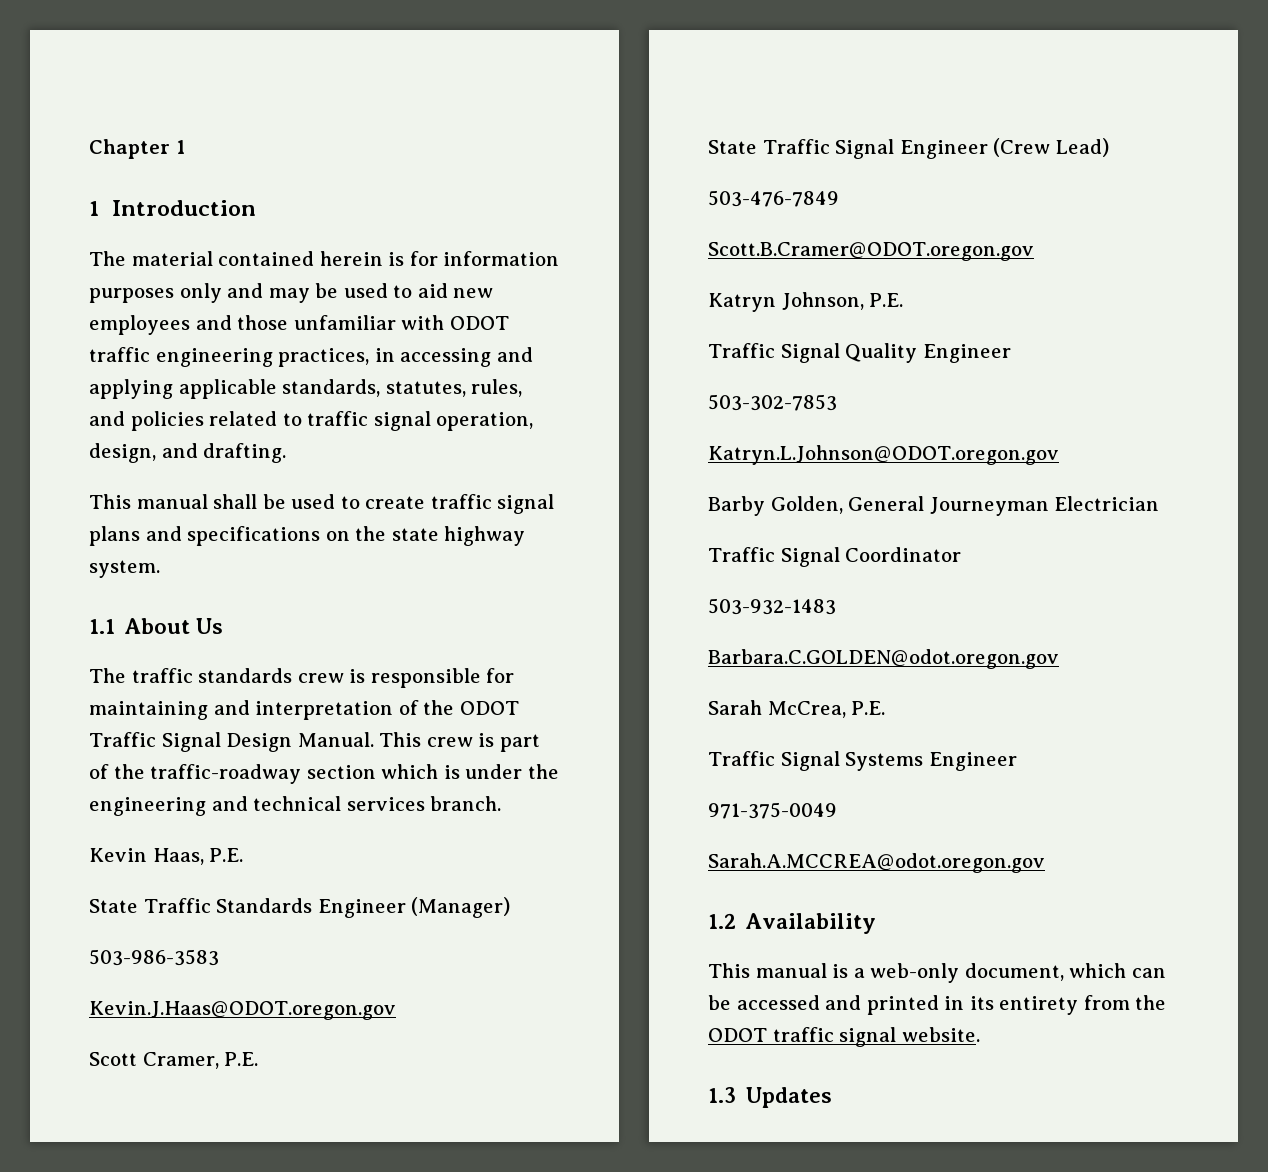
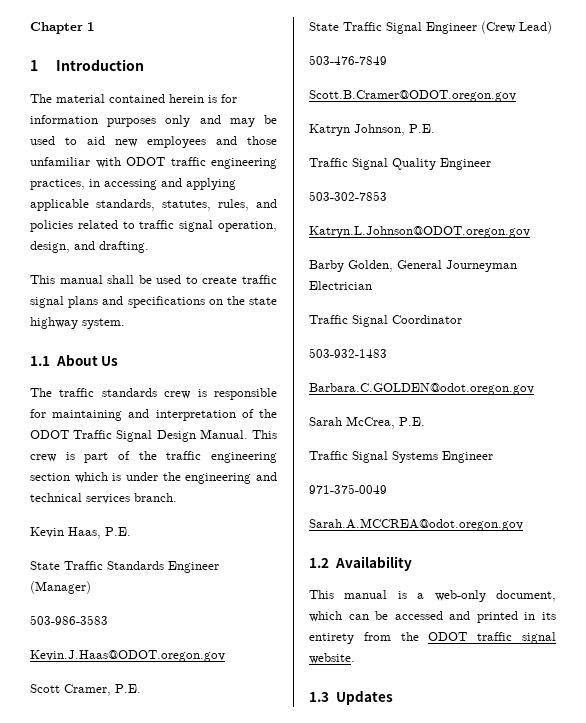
[150,764,302,784] traffic-roadway -> [166,451,277,463] traffic engineering

